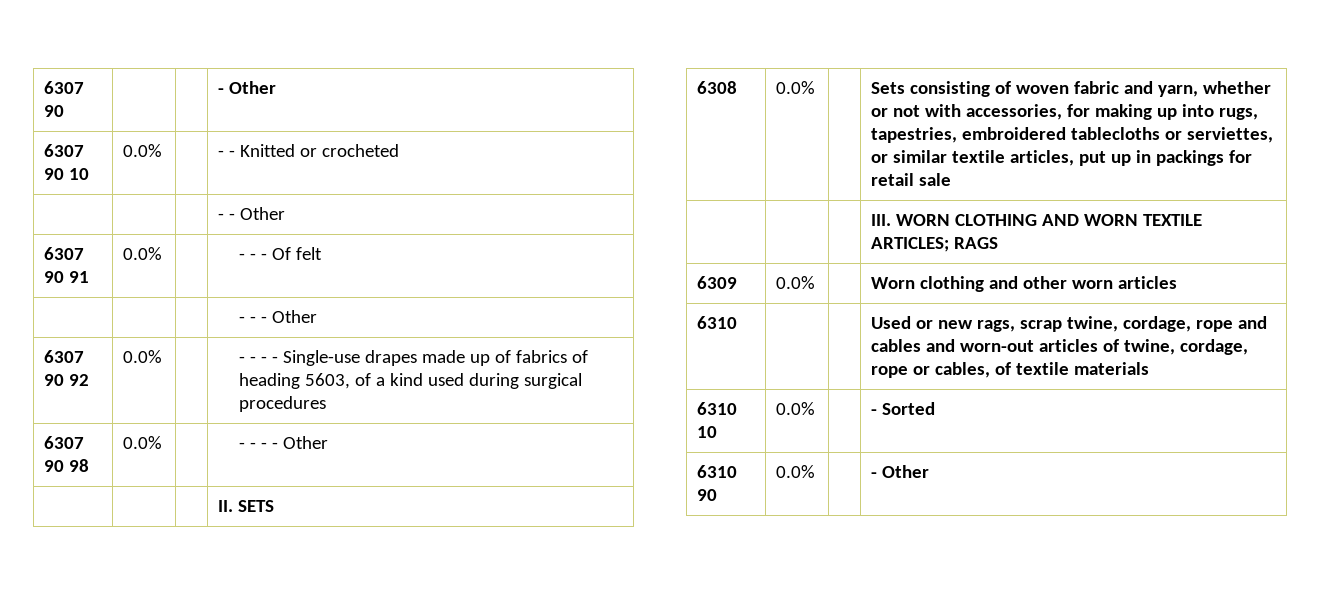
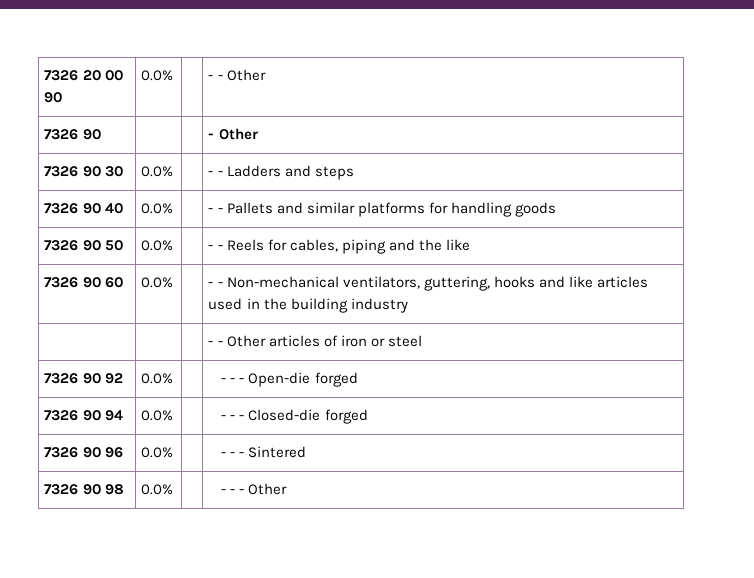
[44,81,85,94] 6307 -> [44,70,123,81] [44,92,63,103] [141,70,174,81] [208,69,266,81] [44,129,79,140] 7326 20 00 90 | 0.0% | | - - Other // 7326
[44,144,85,157] [44,168,90,180] [123,144,163,157] [218,144,400,157] [218,207,286,220] [44,247,85,260] [44,271,90,283] [123,247,163,260] [238,247,322,260] [238,310,317,323] [44,350,85,363] 6307 90 10 | 0.0% | | - - Knitted or crocheted // | | | - - Other // 6307 90 91 | 0.0% | | - - - Of felt // | | | - - - Other // 6307 -> [44,166,123,177] [141,166,174,177] [208,165,354,180] [44,203,123,214] [141,203,174,214] [208,202,556,217] [44,240,123,251] [141,240,174,251] [208,239,470,254] [44,277,123,288] [141,277,174,288] [208,276,648,291] [208,298,408,313] [208,335,422,347] [44,373,79,384] 7326 90 30 | 0.0% | | - - Ladders and steps // 7326 90 40 | 0.0% | | - - Pallets and similar platforms for handling goods // 7326 90 50 | 0.0% | | - - Reels for cables, piping and the like // 7326 90 60 | 0.0% | | - - Non-mechanical ventilators, guttering, hooks and like articles used in the building industry // | | | - - Other articles of iron or steel // 7326
[271,350,588,366] [238,373,582,389] [238,396,326,412] [44,436,85,449] - Single-use drapes made up of fabrics of heading 5603, of a kind used during surgical procedures // 6307 -> [248,372,358,387] [44,410,123,421] [141,410,174,421] [221,409,368,424] [44,447,123,458] [141,447,174,458] [221,446,307,458] [44,484,79,495] Open-die forged // 7326 90 94 | 0.0% | | - - - Closed-die forged // 7326 90 96 | 0.0% | | - - - Sintered // 7326
[271,436,328,449] [218,500,275,512] [697,81,738,94] [776,81,816,94] [871,81,1272,97] [871,104,1259,120] [871,127,1274,143] [871,150,1253,166] [871,173,952,186] [871,214,1203,226] [871,237,999,252] [697,276,738,289] [776,276,816,289] [871,276,1178,292] [697,316,738,329] [871,316,1268,332] [871,339,1249,355] [871,362,1150,378] [697,402,738,415] [697,426,718,438] [776,402,816,415] [871,402,936,415] [697,465,738,478] [697,489,718,501] [776,465,816,478] [871,465,930,478] - Other // | | | II. SETS // 6308 | 0.0% | | Sets consisting of woven fabric and yarn, whether or not with accessories, for making up into rugs, tapestries, embroidered tablecloths or serviettes, or similar textile articles, put up in packings for retail sale // | | | III. WORN CLOTHING AND WORN TEXTILE ARTICLES; RAGS // 6309 | 0.0% | | Worn clothing and other worn articles // 6310 | | | Used or new rags, scrap twine, cordage, rope and cables and worn-out articles of twine, cordage, rope or cables, of textile materials // 6310 10 | 0.0% | | - Sorted // 6310 90 | 0.0% | | - Other -> [248,483,288,495] Other

